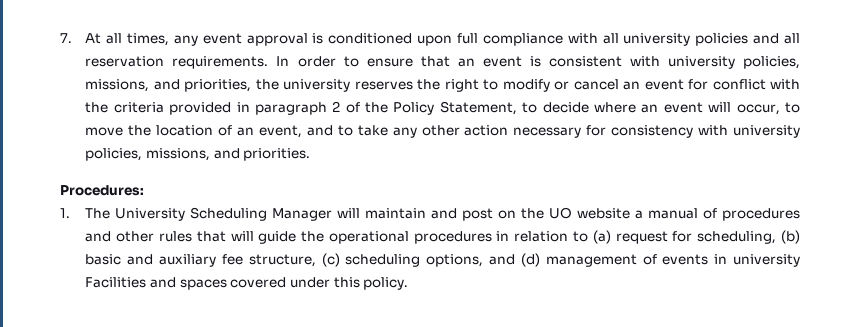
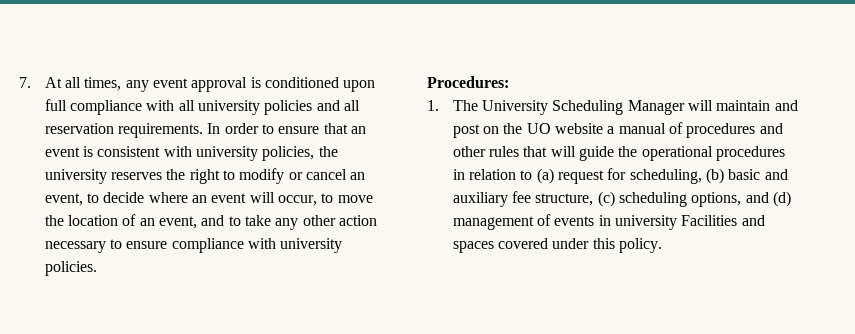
[85,79,252,92] missions, and priorities, -> (315, 153) none
[644,79,800,90] [85,101,517,115] event for conflict with the criteria provided in paragraph 2 of the Policy Statement, -> [44,193,83,206] event,
[586,125,800,138] [85,148,311,161] for consistency with university policies, missions, and priorities. -> [110,238,343,253] [44,261,97,276] to ensure compliance with university policies.

